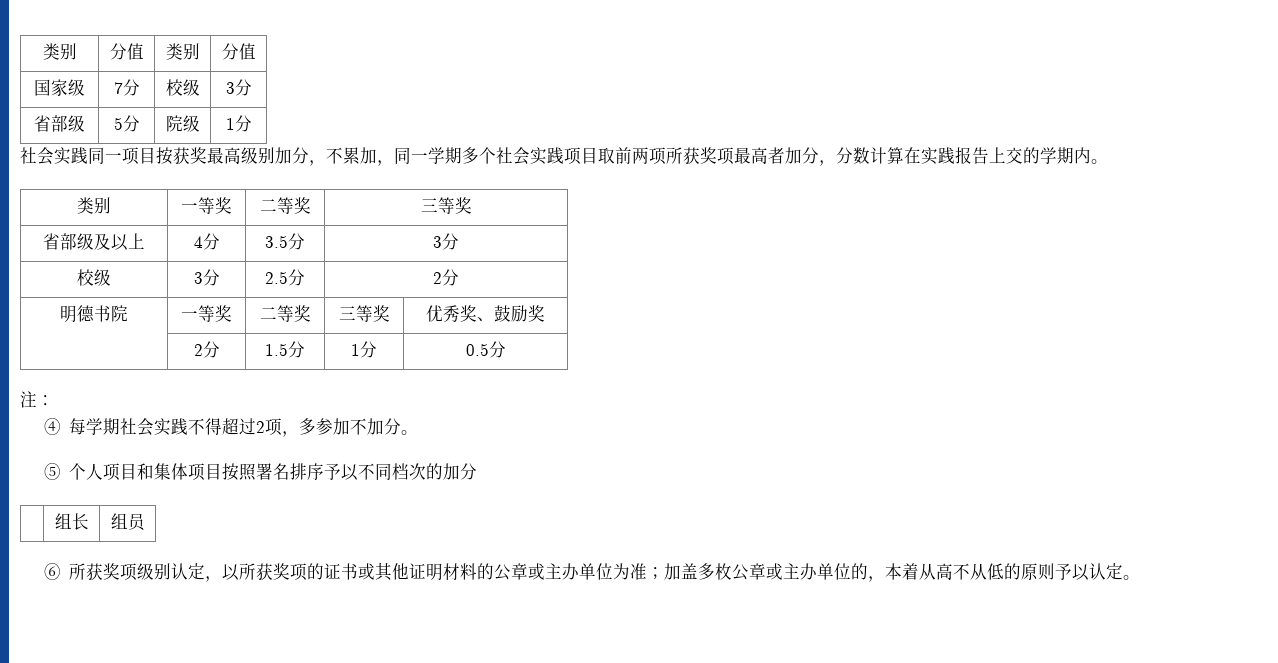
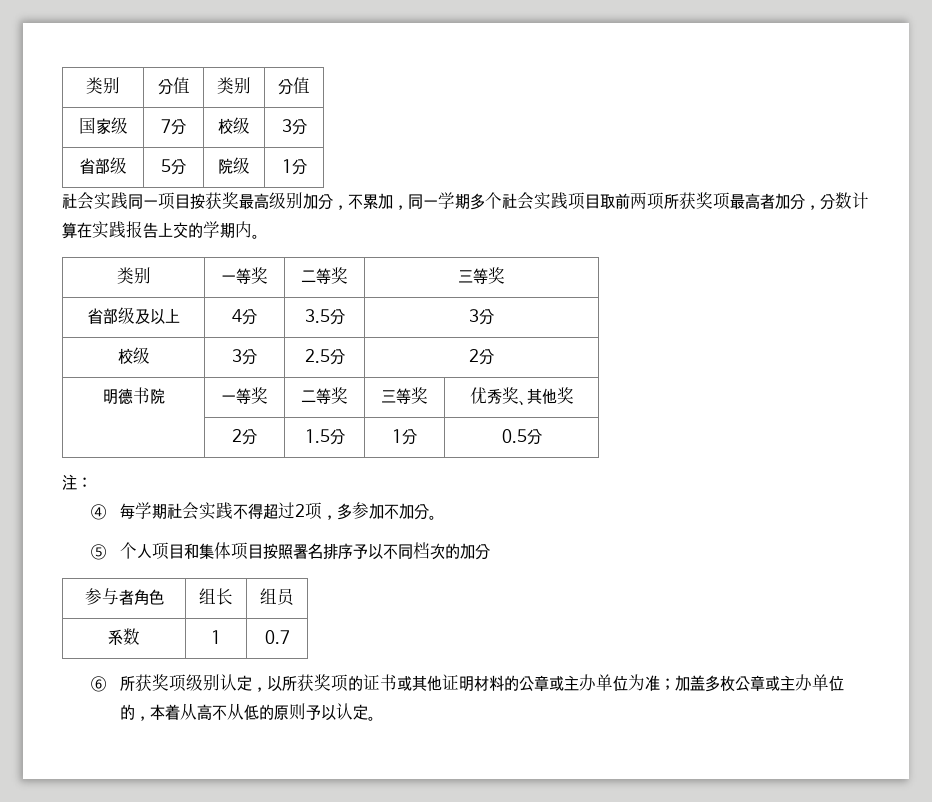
[494,305,528,322] 鼓励 -> [526,388,557,404] 其他
(478, 471) none -> [84,588,164,605] 参与者角色
(146, 522) none -> [108,628,140,645] [211,630,221,644] [264,630,290,644] // 系数 | 1 | 0.7

